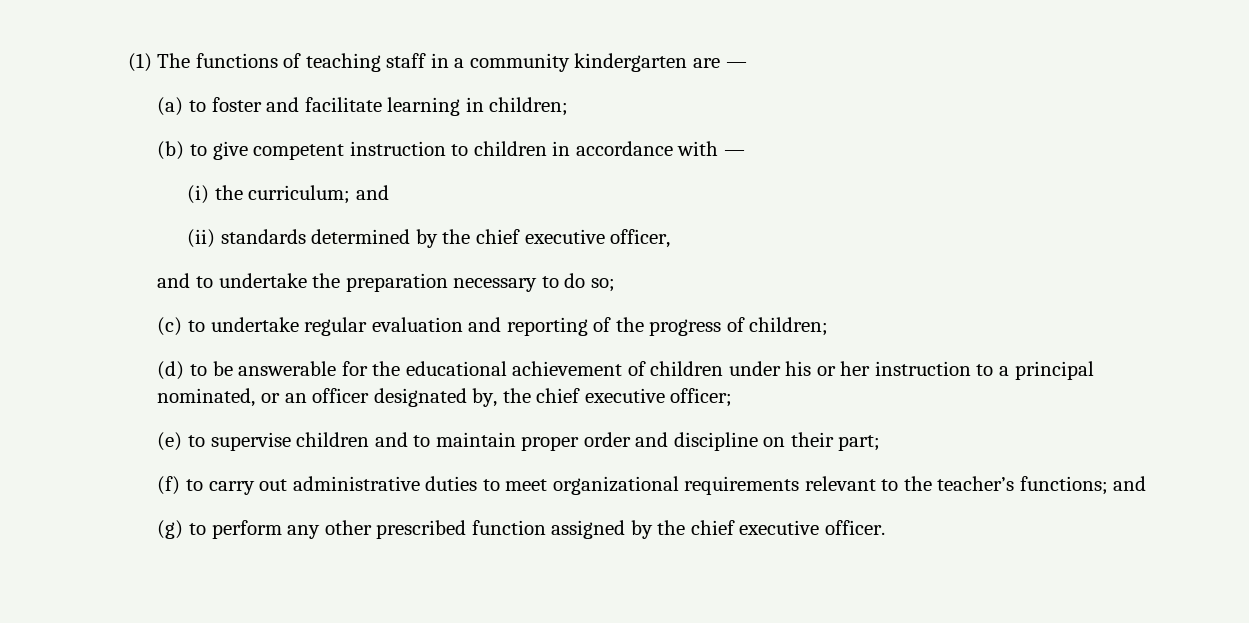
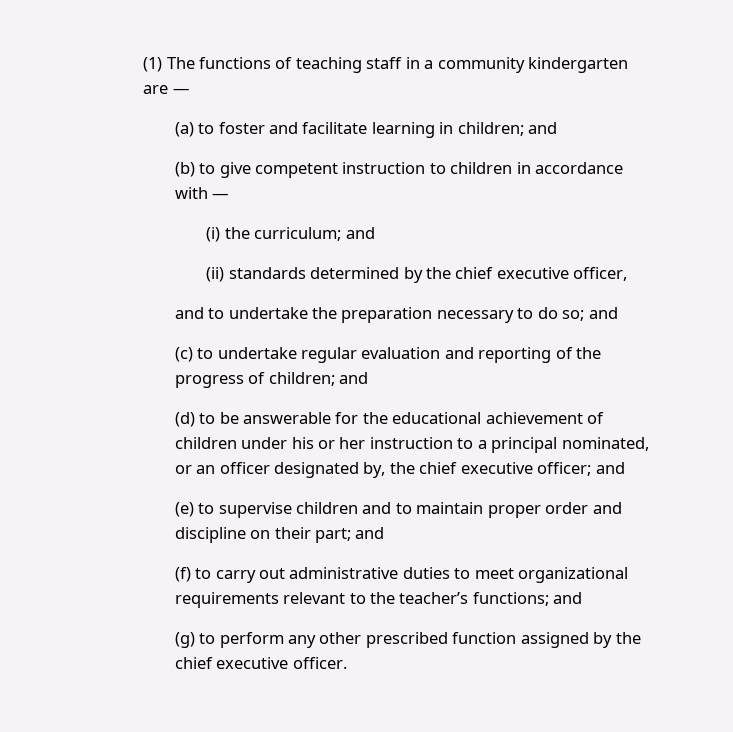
(569, 106) none -> [528,122,558,134] and
(615, 285) none -> [588,307,618,319] and
(829, 326) none -> [338,372,368,384] and
(733, 397) none -> [595,462,625,474] and
(881, 443) none -> [355,527,385,539] and

